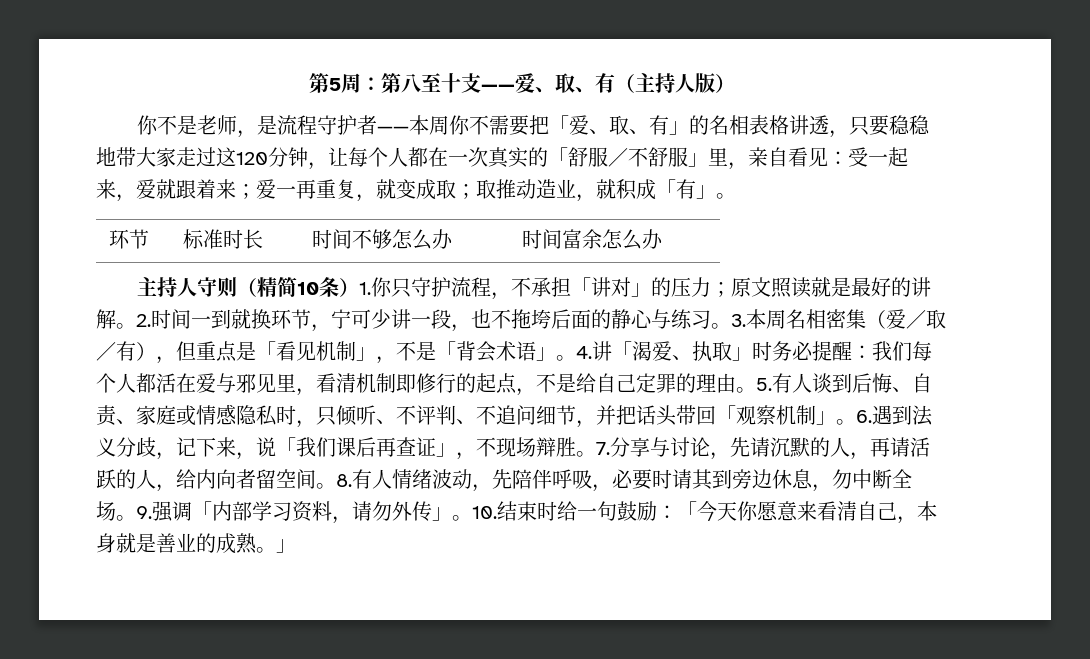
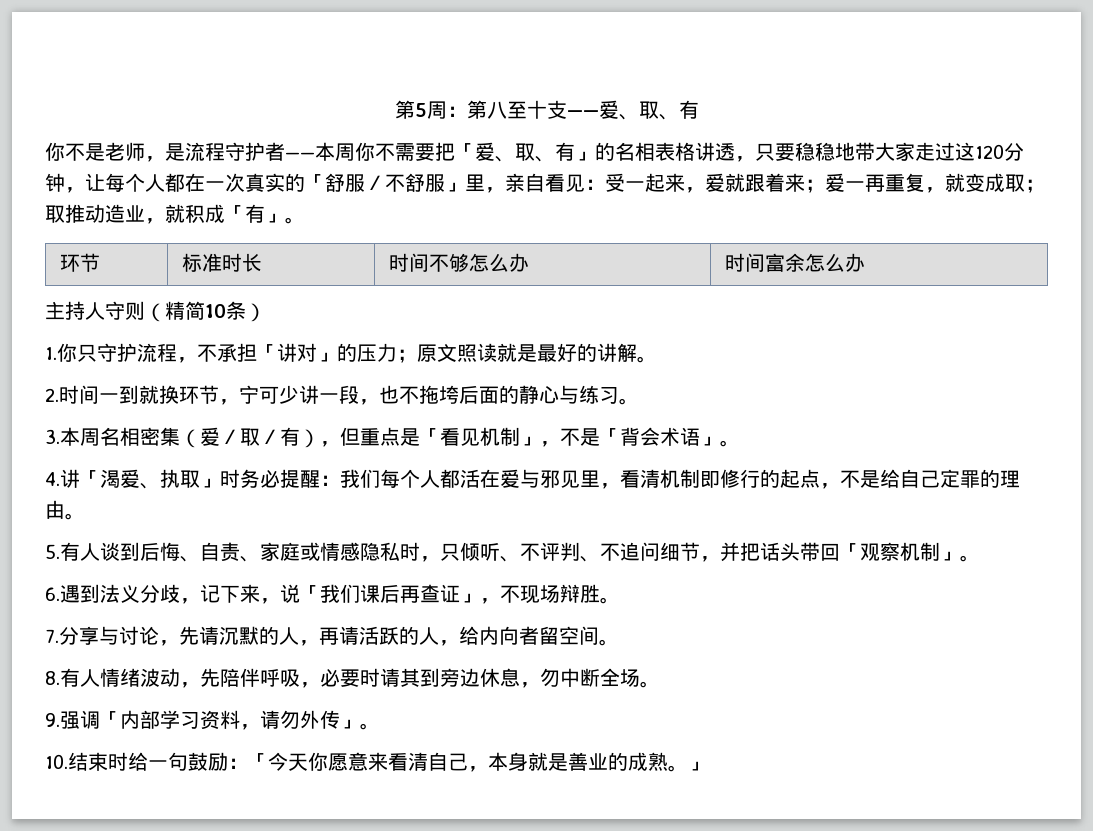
[614,73,735,93] （主持人版） -> (699, 109) none
(360, 287) none -> (266, 312) //
(136, 326) none -> (657, 359) //
(731, 326) none -> (639, 401) //
(576, 358) none -> (740, 443) //
(756, 390) none -> (85, 516) //
(856, 422) none -> (980, 558) //
(596, 454) none -> (620, 600) //
(336, 486) none -> (619, 642) //
(136, 518) none -> (660, 684) //
(472, 518) none -> (380, 726) //

